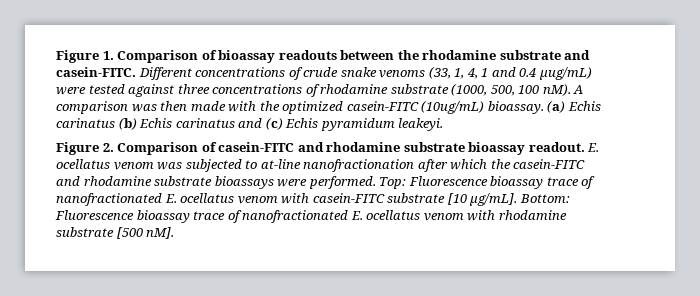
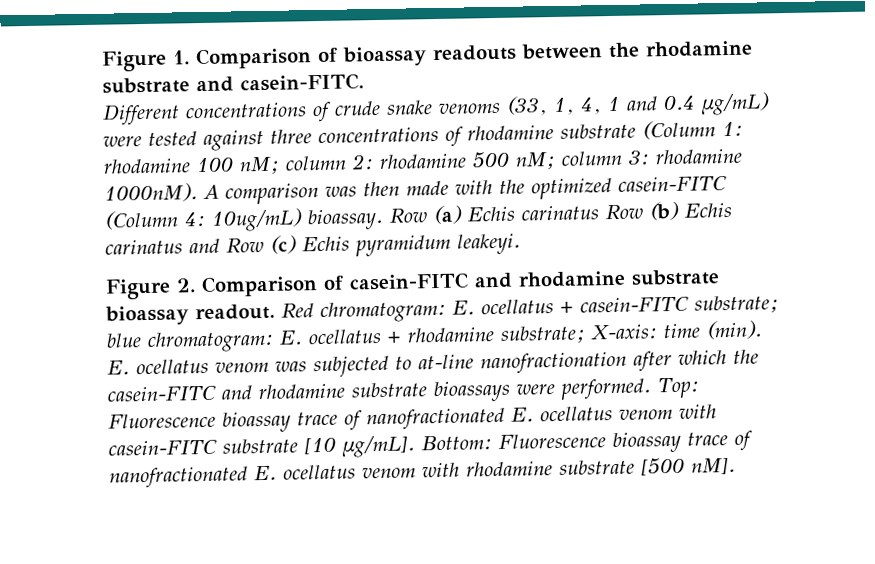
(136, 72) none -> (364, 82) //
[538,67,592,80] μug/mL) -> [700,92,770,116] μg/mL)
[451,84,571,96] (1000, 500, 100 nM). -> [642,120,743,140] [103,148,743,175] [104,183,198,203] (Column 1: rhodamine 100 nM; column 2: rhodamine 500 nM; column 3: rhodamine 1000nM).
[421,101,544,114] (10ug/mL) bioassay. -> [104,208,427,232] (Column 4: 10ug/mL) bioassay. Row
(115, 123) none -> [604,204,643,221] Row
(263, 123) none -> [226,237,264,254] Row
(585, 147) none -> [281,295,779,324] [106,320,763,353] Red chromatogram: E. ocellatus + casein-FITC substrate; blue chromatogram: E. ocellatus + rhodamine substrate; X-axis: time (min).

